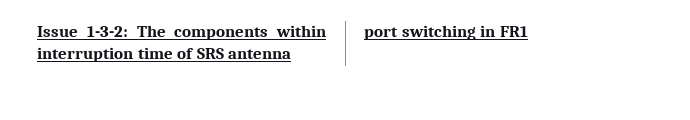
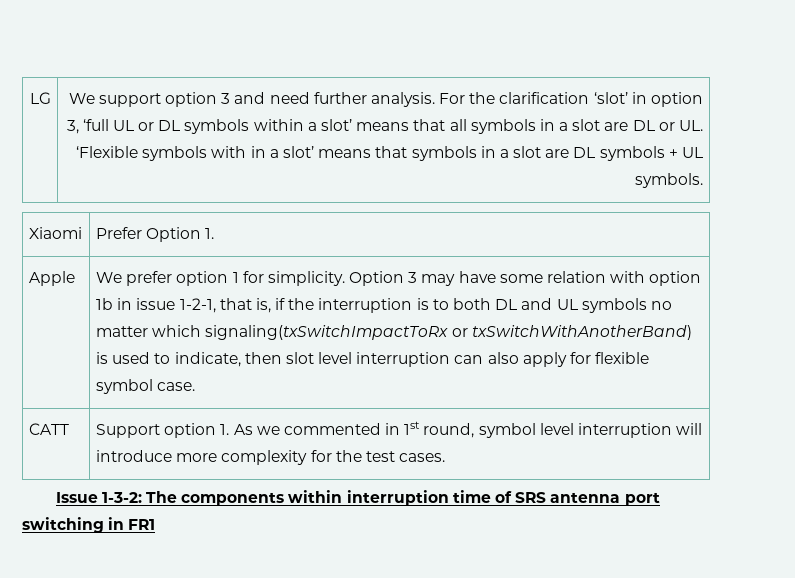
(37, 31) none -> [30,92,52,104] [68,92,704,107] [66,119,704,134] [76,146,704,161] [635,173,704,188] [28,227,82,239] [95,227,215,242] [28,271,75,286] [95,271,702,286] [95,298,672,313] [95,325,692,340] [95,352,650,367] [95,379,196,394] [28,423,69,435] [95,421,703,438] [95,450,446,465] LG | We support option 3 and need further analysis. For the clarification ‘slot’ in option 3, ‘full UL or DL symbols within a slot’ means that all symbols in a slot are DL or UL. ‘Flexible symbols with in a slot’ means that symbols in a slot are DL symbols + UL symbols. // Xiaomi | Prefer Option 1. // Apple | We prefer option 1 for simplicity. Option 3 may have some relation with option 1b in issue 1-2-1, that is, if the interruption is to both DL and UL symbols no matter which signaling(txSwitchImpactToRx or txSwitchWithAnotherBand) is used to indicate, then slot level interruption can also apply for flexible symbol case. // CATT | Support option 1. As we commented in 1st round, symbol level interruption will introduce more complexity for the test cases. //

